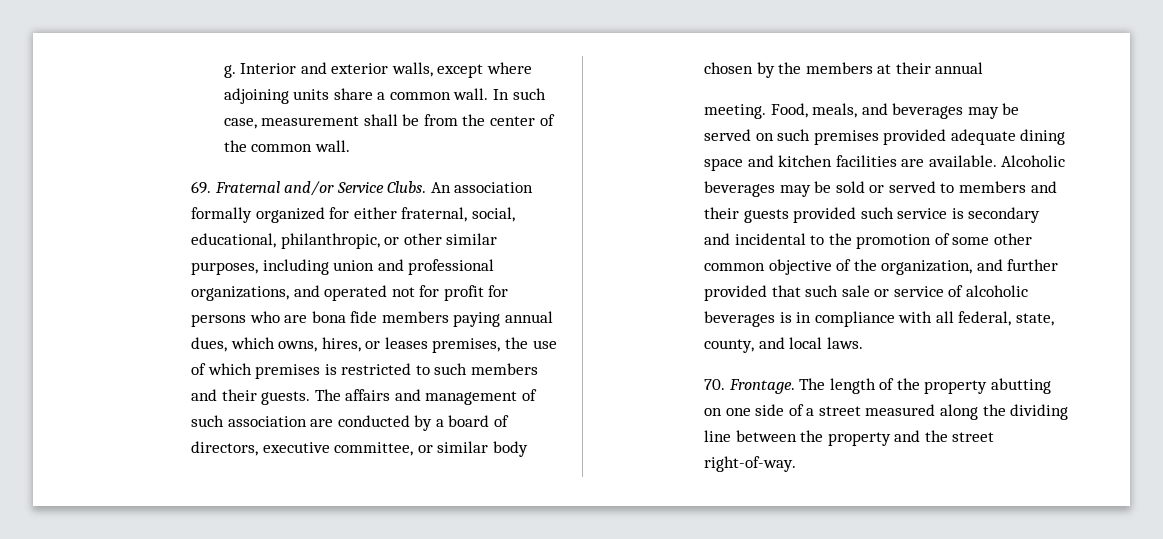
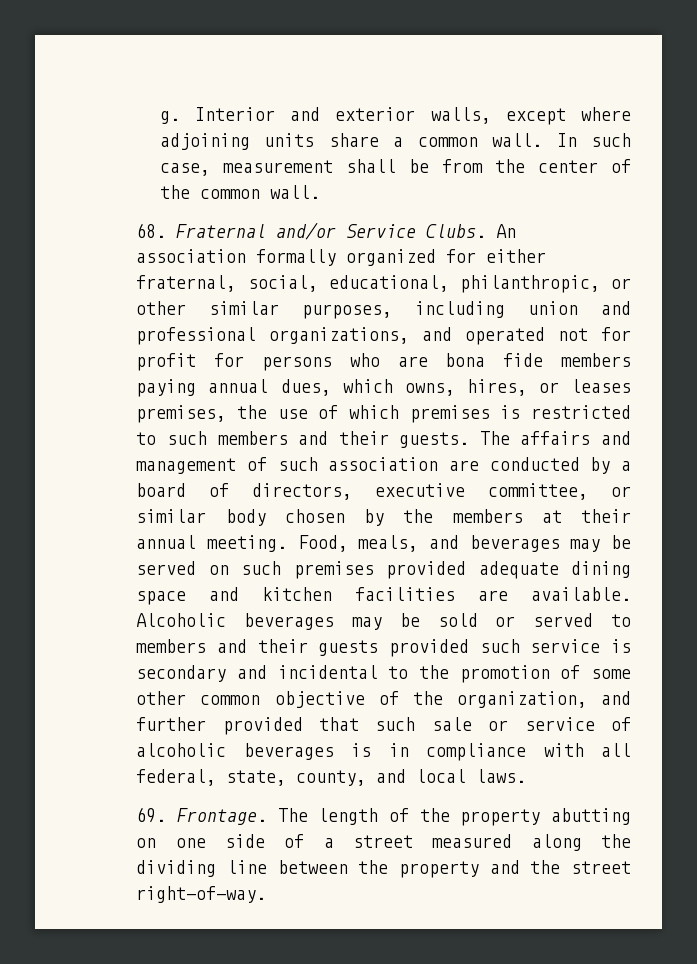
[190,181,211,194] 69. -> [136,223,167,238] 68.
(984, 68) // -> (197, 542) none
[703,379,725,390] 70. -> [136,807,167,823] 69.

